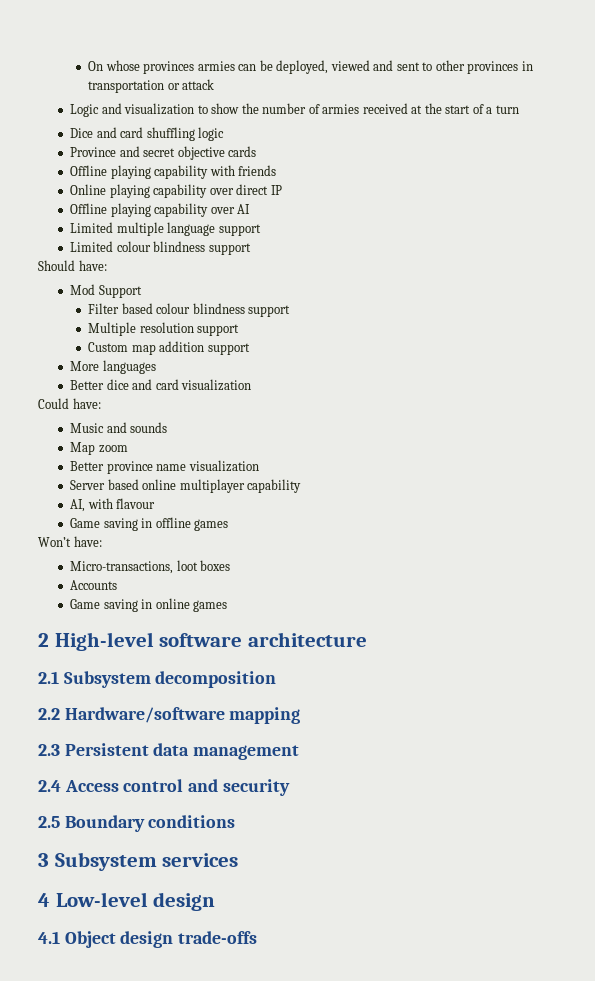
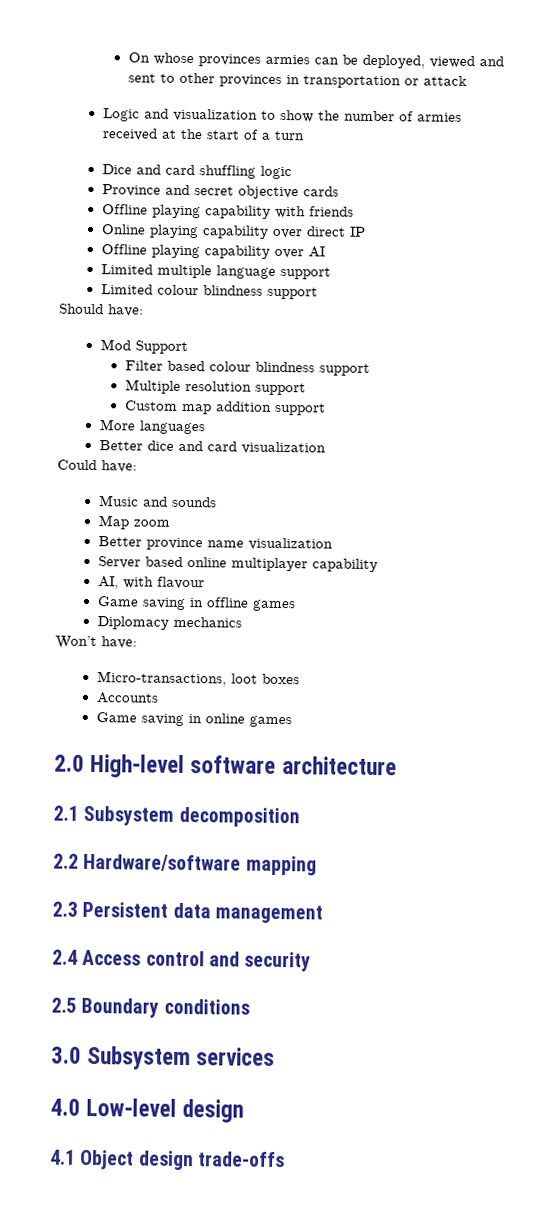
(229, 525) none -> [96,616,242,630] // Diplomacy mechanics
[38,633,49,647] 2 -> [54,754,85,772] 2.0
[38,853,49,867] 3 -> [51,1046,82,1064] 3.0
[38,893,50,907] 4 -> [50,1098,81,1116] 4.0

